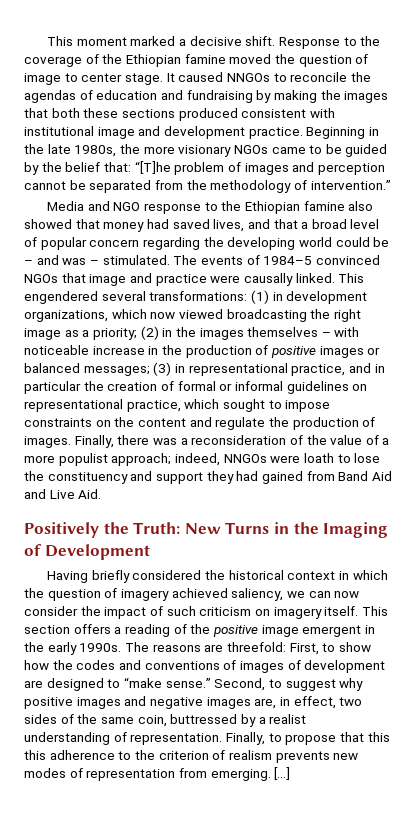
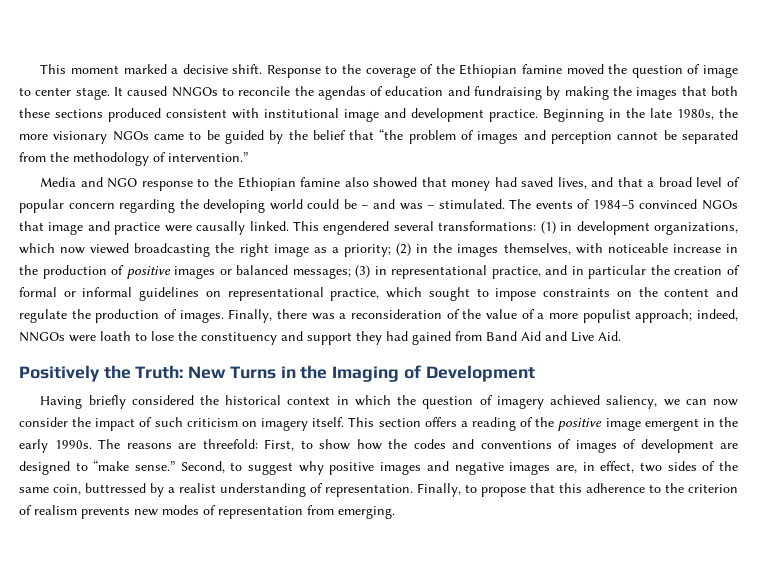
[103,161,171,174] that: “[T]he -> [349,129,404,140] that “the
[247,327,331,337] themselves – -> [503,243,571,255] themselves,
[24,750,46,760] this -> (582, 488) none
[274,767,291,780] […] -> (395, 512) none

